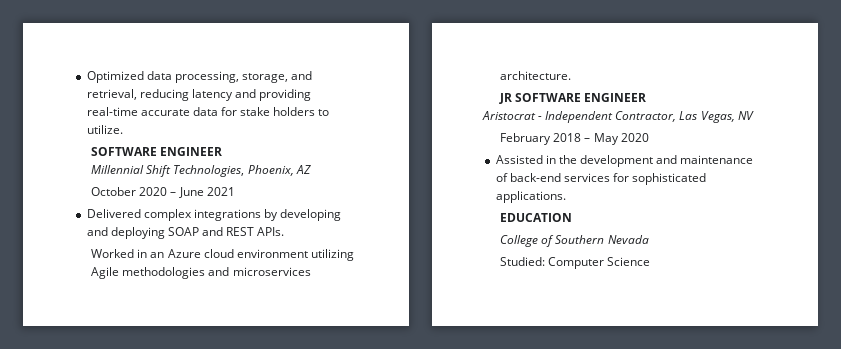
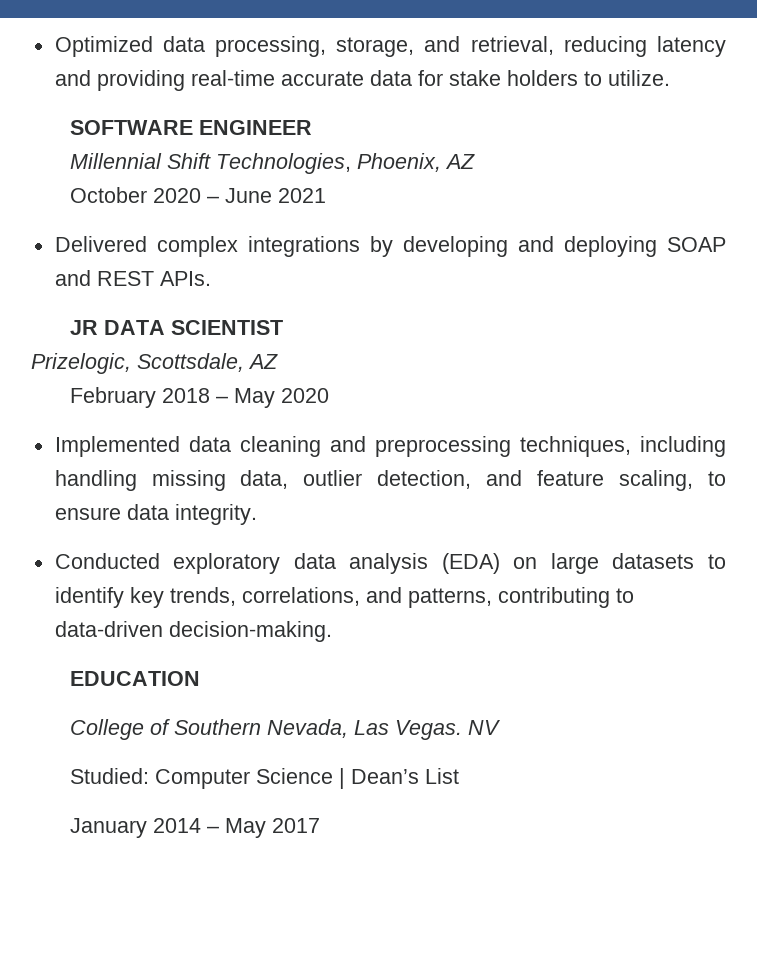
[91,249,354,261] [91,267,311,279] [500,71,572,80] [499,93,647,104] [482,111,754,123] Worked in an Azure cloud environment utilizing Agile methodologies and microservices architecture. // JR SOFTWARE ENGINEER // Aristocrat - Independent Contractor, Las Vegas, NV -> [69,320,283,335] [31,353,278,374] JR DATA SCIENTIST // Prizelogic, Scottsdale, AZ
[495,155,754,167] [495,173,707,185] [495,191,566,203] Assisted in the development and maintenance of back-end services for sophisticated applications. -> [54,436,726,457] [54,470,726,491] [54,504,257,525] [54,553,727,574] [54,587,634,608] [54,621,332,642] Implemented data cleaning and preprocessing techniques, including handling missing data, outlier detection, and feature scaling, to ensure data integrity. // Conducted exploratory data analysis (EDA) on large datasets to identify key trends, correlations, and patterns, contributing to data-driven decision-making.
[607,235,649,244] Nevada -> [266,719,501,740] Nevada, Las Vegas. NV
(651, 261) none -> [338,768,459,789] [69,818,320,838] | Dean’s List // January 2014 – May 2017

